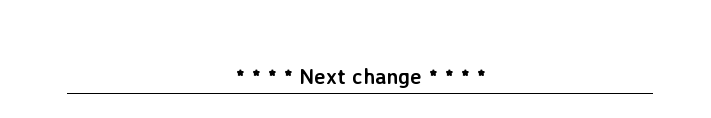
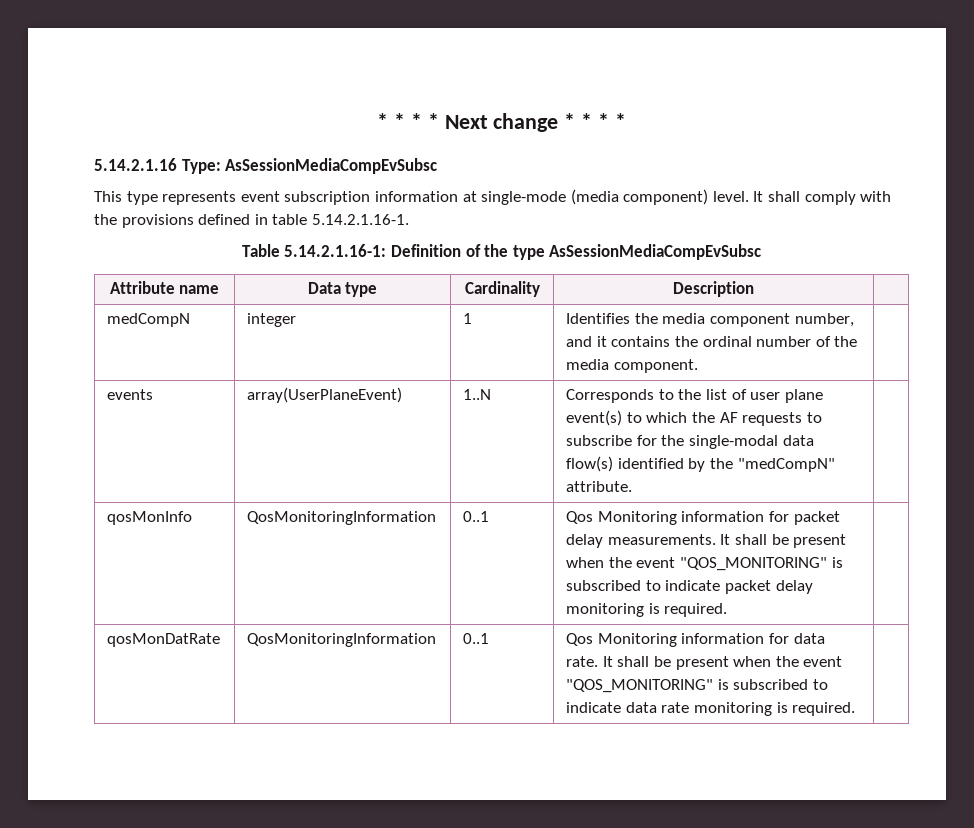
(486, 76) none -> [94,158,438,174] [94,189,892,205] [94,214,409,228] [241,244,762,260] [109,281,220,294] [307,282,378,297] [464,281,540,297] [673,281,754,297] [107,313,191,327] [247,313,297,327] [463,313,473,324] [566,313,854,327] [566,336,858,347] [566,359,698,373] [107,389,154,400] [247,387,403,403] [463,389,492,400] [566,389,823,403] [566,410,822,426] [566,435,814,449] [566,456,835,472] [566,481,633,492] [107,511,193,525] [247,511,437,525] [463,511,490,522] [566,511,840,525] [566,534,847,548] [566,557,843,571] [566,580,813,594] [566,603,728,617] [107,633,221,647] [247,633,437,647] [463,633,490,644] [566,633,825,647] [566,656,843,670] [566,679,828,693] [566,702,856,716] // 5.14.2.1.16 Type: AsSessionMediaCompEvSubsc // This type represents event subscription information at single-mode (media component) level. It shall comply with the provisions defined in table 5.14.2.1.16-1. // Table 5.14.2.1.16-1: Definition of the type AsSessionMediaCompEvSubsc // Attribute name | Data type | Cardinality | Description | // medCompN | integer | 1 | Identifies the media component number, and it contains the ordinal number of the media component. | // events | array(UserPlaneEvent) | 1..N | Corresponds to the list of user plane event(s) to which the AF requests to subscribe for the single-modal data flow(s) identified by the "medCompN" attribute. | // qosMonInfo | QosMonitoringInformation | 0..1 | Qos Monitoring information for packet delay measurements. It shall be present when the event "QOS_MONITORING" is subscribed to indicate packet delay monitoring is required. | // qosMonDatRate | QosMonitoringInformation | 0..1 | Qos Monitoring information for data rate. It shall be present when the event "QOS_MONITORING" is subscribed to indicate data rate monitoring is required. |

